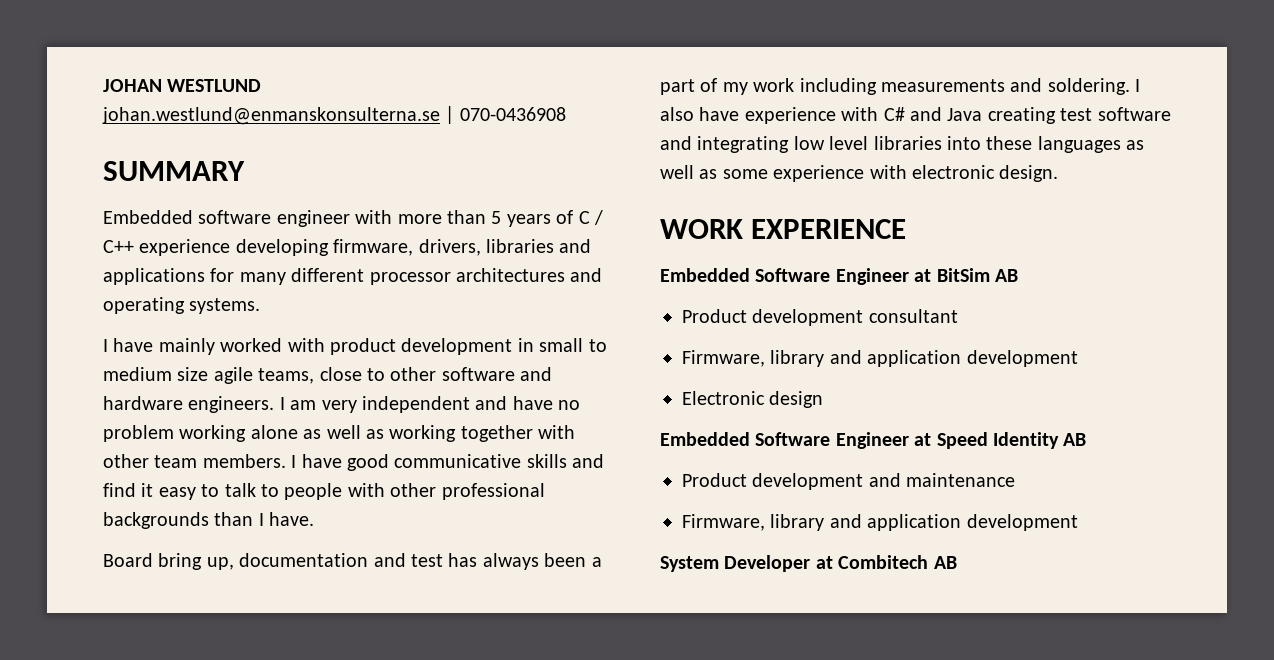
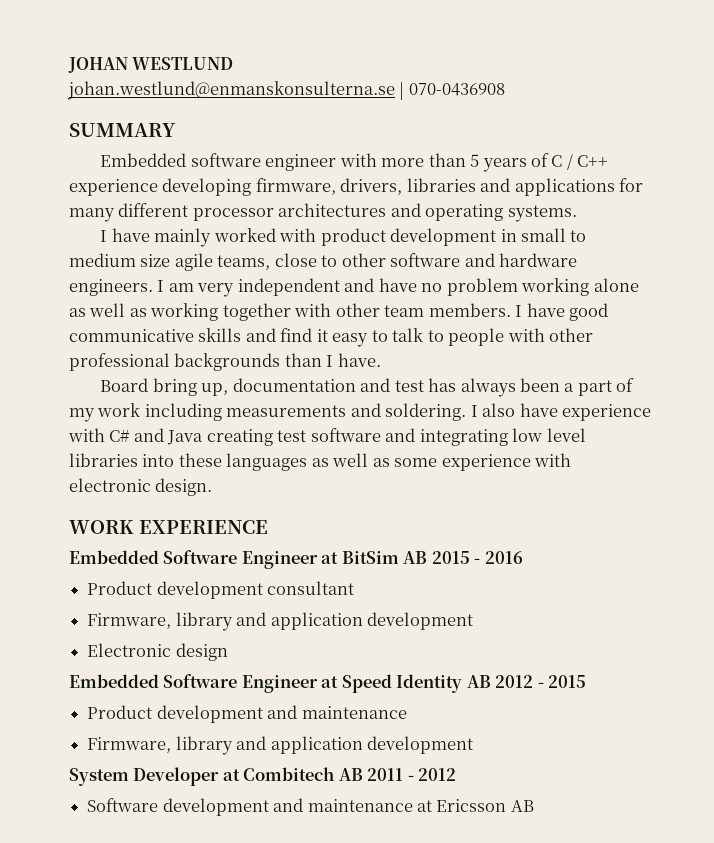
(1018, 275) none -> [431,551,523,564] 2015 - 2016
(1087, 439) none -> [495,675,587,688] 2012 - 2015
(957, 562) none -> [367,768,457,781] [87,798,534,816] 2011 - 2012 // Software development and maintenance at Ericsson AB

